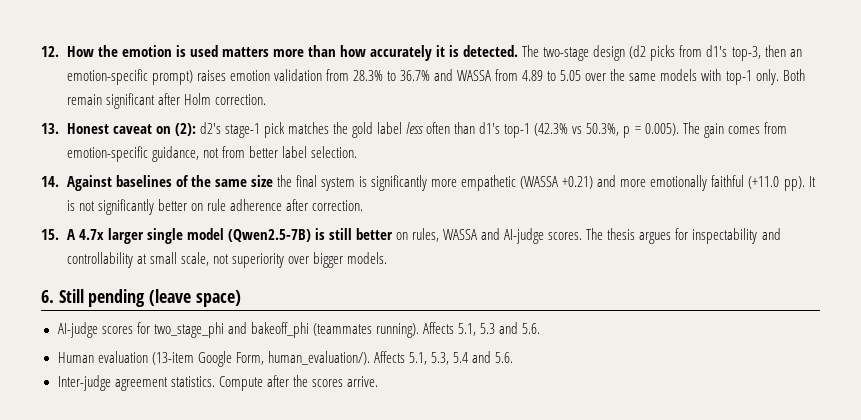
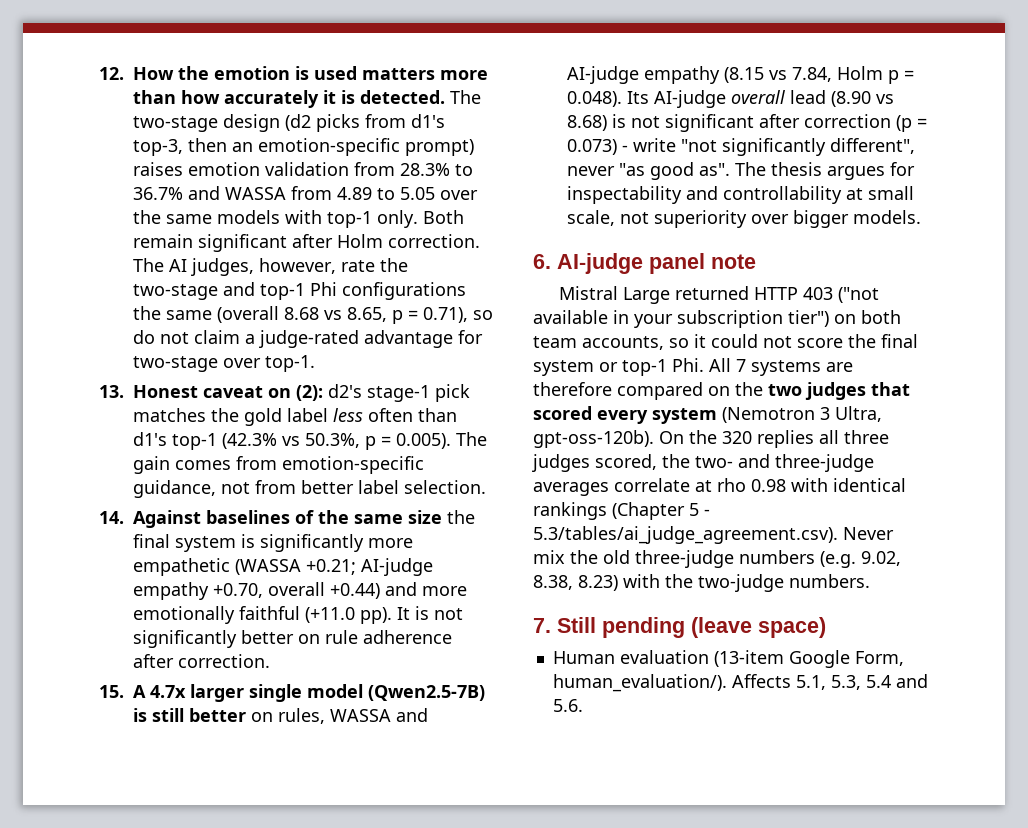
(266, 99) none -> [133,258,409,276] [133,282,467,300] [133,306,494,324] [133,330,484,348] [133,355,316,372] The AI judges, however, rate the two-stage and top-1 Phi configurations the same (overall 8.68 vs 8.65, p = 0.71), so do not claim a judge-rated advantage for two-stage over top-1.
[562,176,594,189] +0.21) -> [306,558,434,576] [133,582,381,600] +0.21; AI-judge empathy +0.70, overall +0.44)
[548,232,583,240] scores. -> [644,66,915,84] [567,90,895,108] [567,114,928,132] [567,138,916,156] [567,162,731,180] empathy (8.15 vs 7.84, Holm p = 0.048). Its AI-judge overall lead (8.90 vs 8.68) is not significant after correction (p = 0.073) - write "not significantly different", never "as good as".
[58,289,241,307] [57,322,541,338] Still pending (leave space) // AI-judge scores for two_stage_phi and bakeoff_phi (teammates running). Affects 5.1, 5.3 and 5.6. -> [557,253,756,274] [559,286,880,304] [533,310,901,328] [533,334,918,350] [533,358,853,376] [533,382,910,400] [533,406,882,424] [533,430,889,448] [532,454,874,472] [533,478,906,496] [533,502,710,520] [533,526,894,544] [533,550,901,568] [533,574,870,592] [533,617,826,638] AI-judge panel note // Mistral Large returned HTTP 403 ("not available in your subscription tier") on both team accounts, so it could not score the final system or top-1 Phi. All 7 systems are therefore compared on the two judges that scored every system (Nemotron 3 Ultra, gpt-oss-120b). On the 320 replies all three judges scored, the two- and three-judge averages correlate at rho 0.98 with identical rankings (Chapter 5 - 5.3/tables/ai_judge_agreement.csv). Never mix the old three-judge numbers (e.g. 9.02, 8.38, 8.23) with the two-judge numbers. // 7. Still pending (leave space)
[57,375,378,391] // Inter-judge agreement statistics. Compute after the scores arrive. -> (583, 705) none

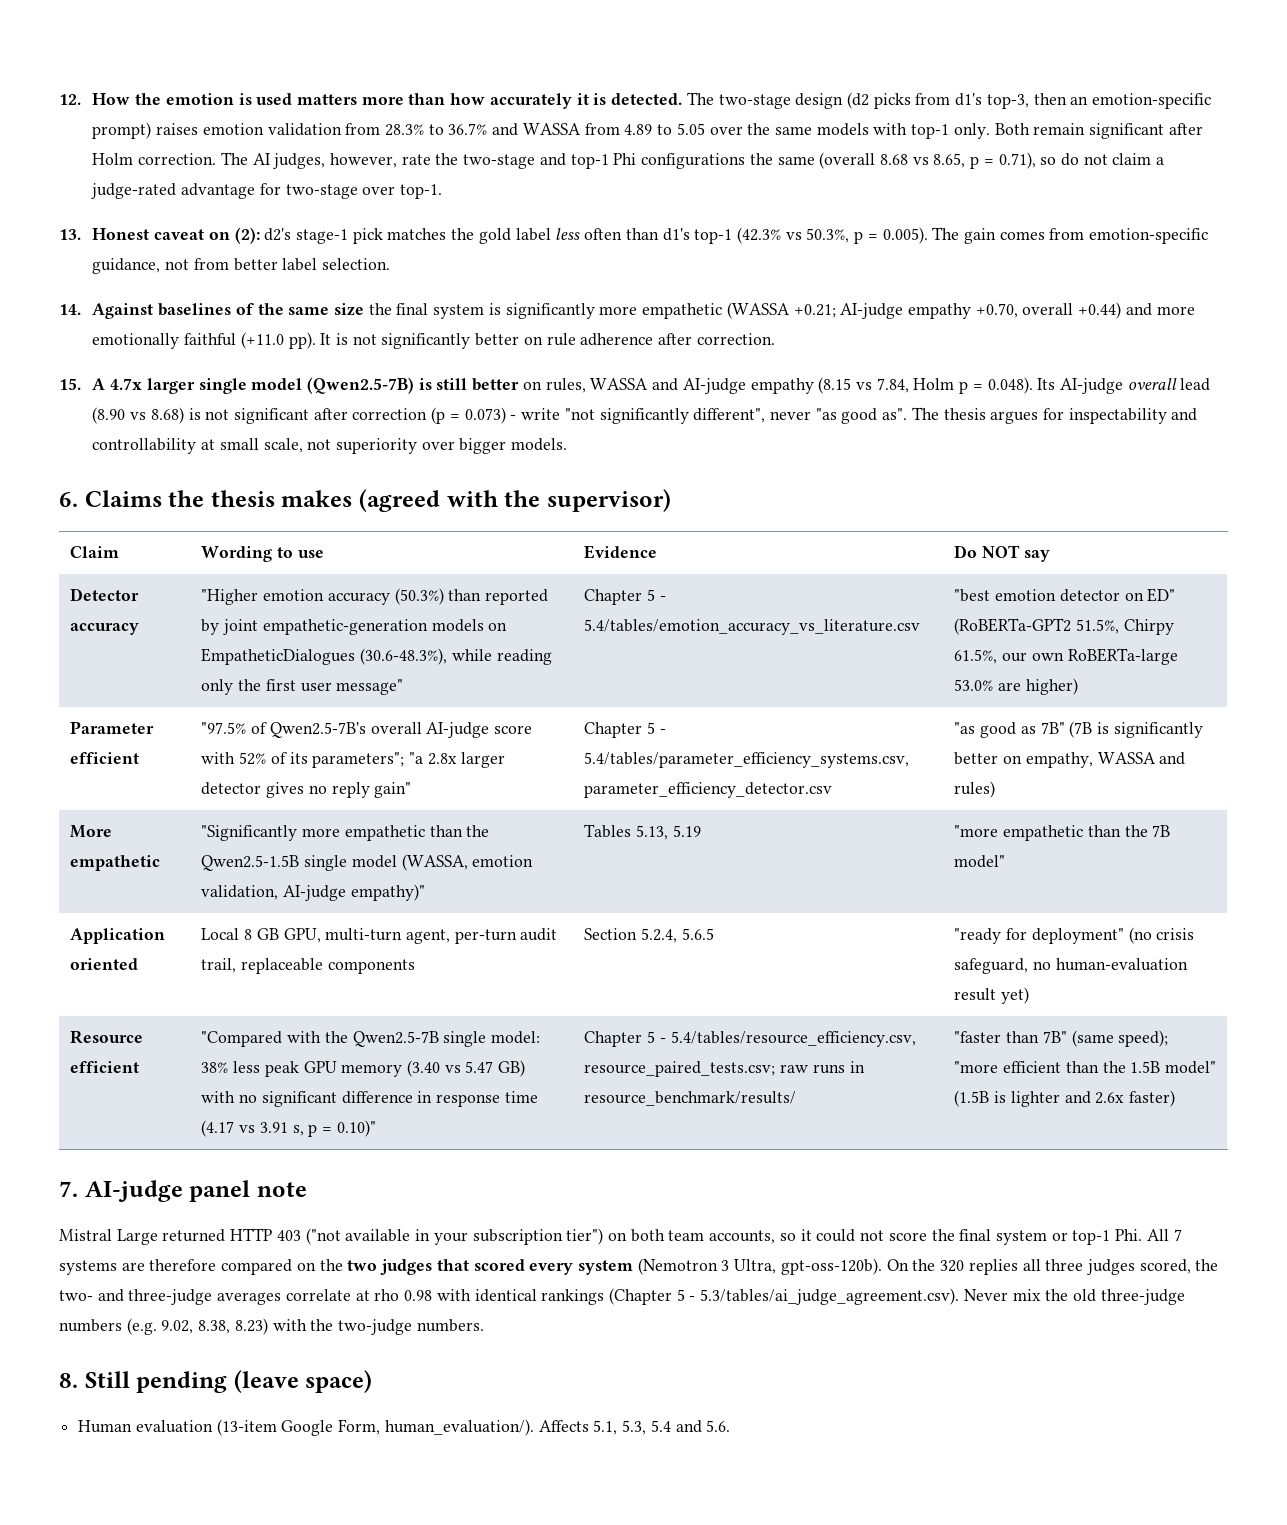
(551, 261) none -> [84,489,671,512] [70,546,120,558] [201,546,324,562] [584,545,658,559] [954,545,1050,562] [70,588,140,601] [70,623,140,635] [201,588,548,605] [201,619,508,635] [201,648,552,665] [201,679,404,695] [584,589,666,605] [584,619,921,635] [954,588,1176,602] [954,618,1174,635] [954,648,1178,665] [954,678,1078,695] [70,721,155,734] [70,752,140,764] [201,722,532,738] [201,752,506,768] [201,782,412,798] [584,722,666,738] [584,752,910,768] [584,782,833,798] [954,721,1203,738] [954,752,1186,768] [954,781,996,798] [70,825,113,838] [70,855,161,871] [201,825,490,841] [201,854,534,871] [201,884,425,901] [584,824,701,840] [954,825,1171,841] [954,855,1006,868] [70,928,166,944] [70,958,139,970] [201,928,558,944] [201,958,415,974] [584,928,714,943] [954,927,1195,944] [954,958,1188,974] [954,987,1030,1004] [70,1030,144,1044] [70,1061,140,1073] [201,1031,540,1047] [201,1060,526,1077] [201,1091,538,1107] [201,1120,376,1137] [584,1031,916,1047] [584,1061,865,1077] [584,1091,797,1106] [954,1030,1169,1047] [954,1061,1216,1074] [954,1090,1175,1107] [59,1181,78,1197] Claims the thesis makes (agreed with the supervisor) // Claim | Wording to use | Evidence | Do NOT say // Detector accuracy | "Higher emotion accuracy (50.3%) than reported by joint empathetic-generation models on EmpatheticDialogues (30.6-48.3%), while reading only the first user message" | Chapter 5 - 5.4/tables/emotion_accuracy_vs_literature.csv | "best emotion detector on ED" (RoBERTa-GPT2 51.5%, Chirpy 61.5%, our own RoBERTa-large 53.0% are higher) // Parameter efficient | "97.5% of Qwen2.5-7B's overall AI-judge score with 52% of its parameters"; "a 2.8x larger detector gives no reply gain" | Chapter 5 - 5.4/tables/parameter_efficiency_systems.csv, parameter_efficiency_detector.csv | "as good as 7B" (7B is significantly better on empathy, WASSA and rules) // More empathetic | "Significantly more empathetic than the Qwen2.5-1.5B single model (WASSA, emotion validation, AI-judge empathy)" | Tables 5.13, 5.19 | "more empathetic than the 7B model" // Application oriented | Local 8 GB GPU, multi-turn agent, per-turn audit trail, replaceable components | Section 5.2.4, 5.6.5 | "ready for deployment" (no crisis safeguard, no human-evaluation result yet) // Resource efficient | "Compared with the Qwen2.5-7B single model: 38% less peak GPU memory (3.40 vs 5.47 GB) with no significant difference in response time (4.17 vs 3.91 s, p = 0.10)" | Chapter 5 - 5.4/tables/resource_efficiency.csv, resource_paired_tests.csv; raw runs in resource_benchmark/results/ | "faster than 7B" (same speed); "more efficient than the 1.5B model" (1.5B is lighter and 2.6x faster) // 7.
[533,618,551,633] 7. -> [59,1373,78,1388] 8.

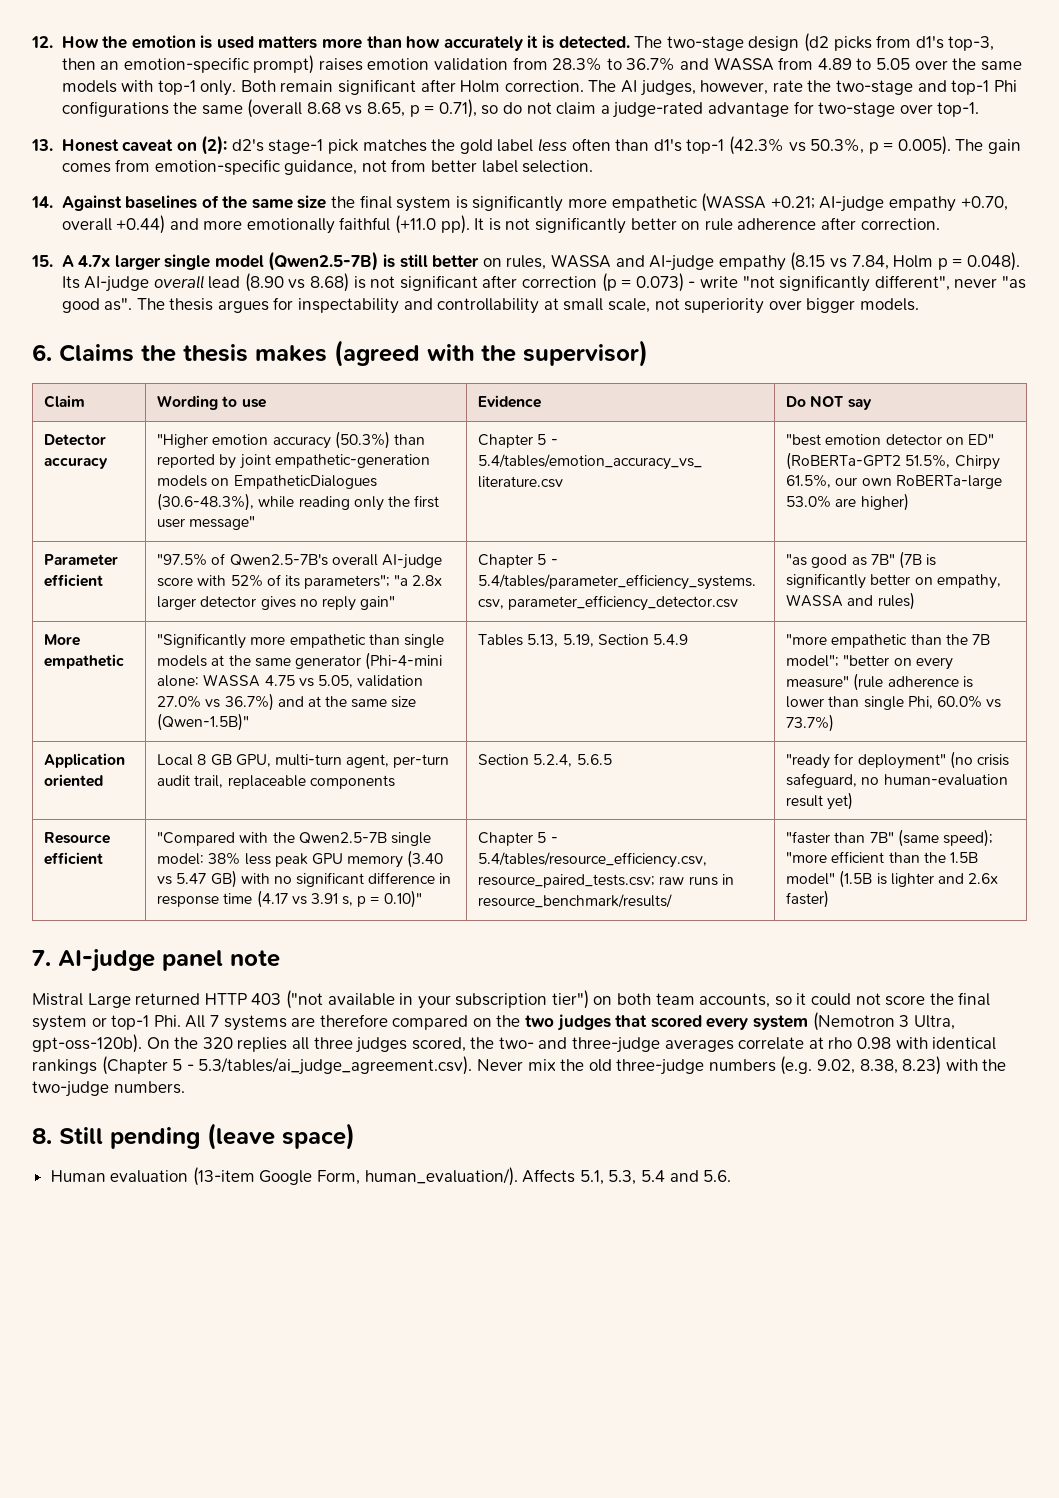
[466,825,490,837] [201,854,534,871] [201,884,425,901] the Qwen2.5-1.5B single model (WASSA, emotion validation, AI-judge empathy)" -> [403,634,444,648] [157,652,443,670] [157,674,424,688] [157,693,417,711] [157,713,250,731] single models at the same generator (Phi-4-mini alone: WASSA 4.75 vs 5.05, validation 27.0% vs 36.7%) and at the same size (Qwen-1.5B)"
[672,825,701,837] 5.19 -> [562,634,688,647] 5.19, Section 5.4.9
[954,855,1006,868] model" -> [786,655,953,670] [786,673,973,691] [786,695,1002,710] [786,714,835,732] model"; "better on every measure" (rule adherence is lower than single Phi, 60.0% vs 73.7%)

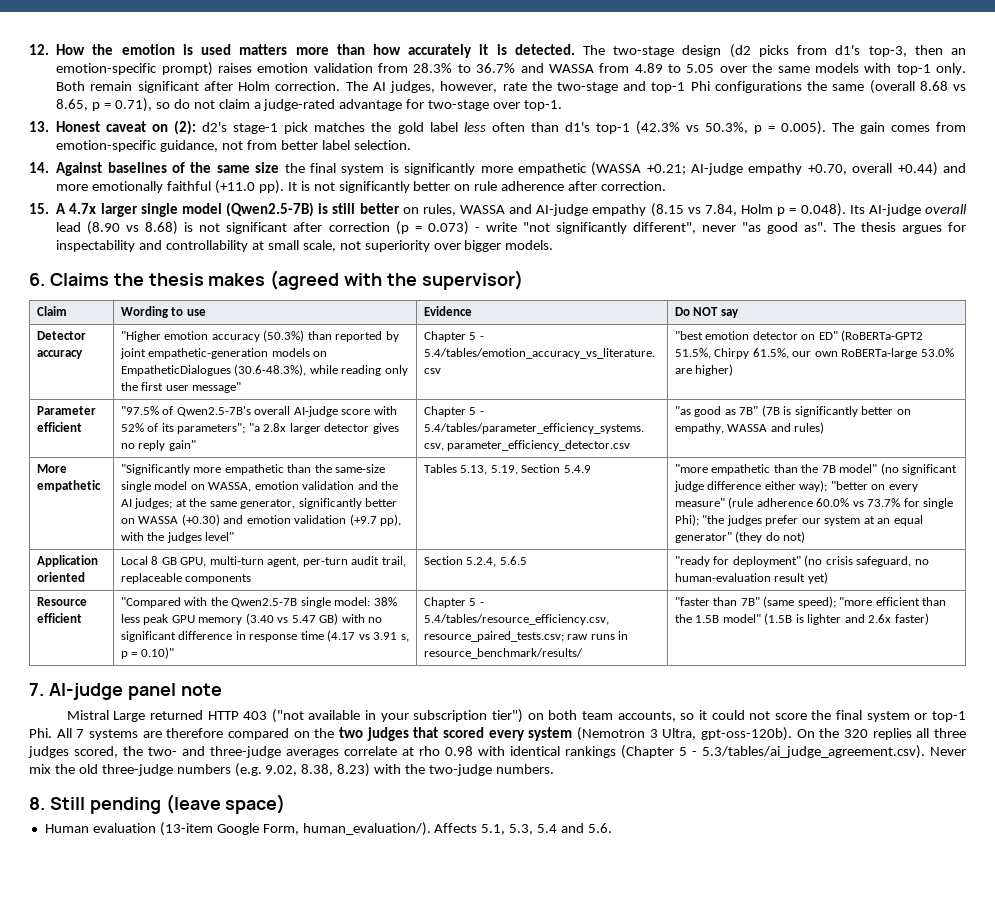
[403,634,444,648] [157,652,443,670] [157,674,424,688] [157,693,417,711] [157,713,250,731] single models at the same generator (Phi-4-mini alone: WASSA 4.75 vs 5.05, validation 27.0% vs 36.7%) and at the same size (Qwen-1.5B)" -> [314,464,386,473] [120,481,399,492] [120,498,398,509] [120,514,402,526] [120,532,235,543] the same-size single model on WASSA, emotion validation and the AI judges; at the same generator, significantly better on WASSA (+0.30) and emotion validation (+9.7 pp), with the judges level"
[786,655,840,667] model"; -> [839,463,958,475] [673,480,828,492] model" (no significant judge difference either way);
[962,676,973,688] [786,695,1002,710] [786,714,835,732] is lower than single Phi, 60.0% vs 73.7%) -> [816,498,954,509] [674,514,923,526] [674,531,806,543] 60.0% vs 73.7% for single Phi); "the judges prefer our system at an equal generator" (they do not)

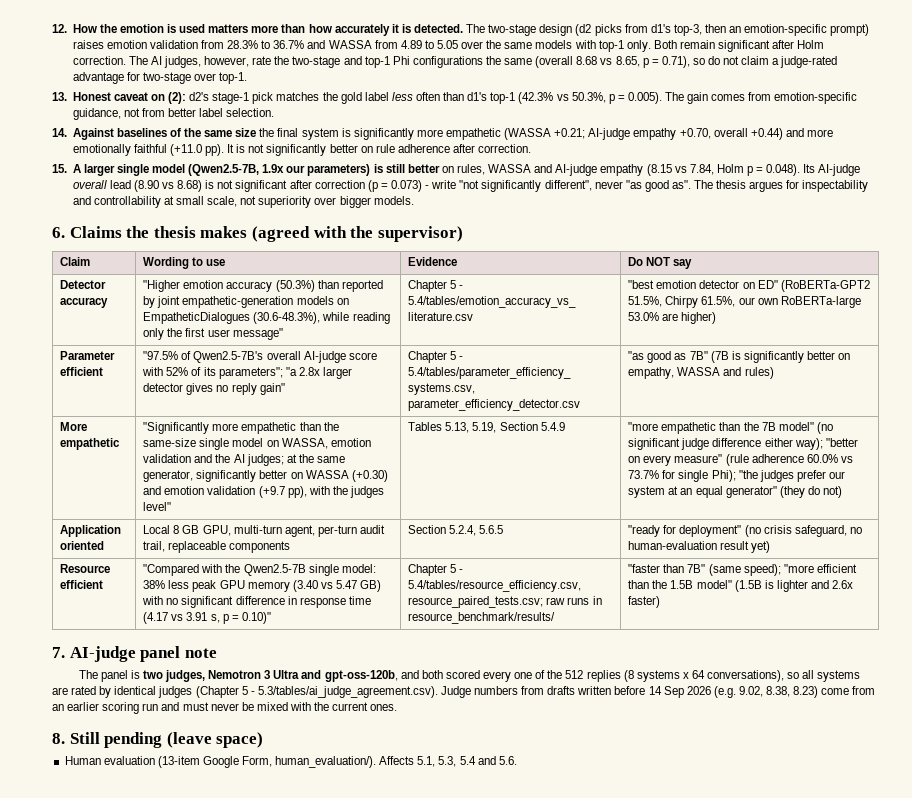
[69,203,97,214] 4.7x -> (81, 168) none
[226,202,315,217] (Qwen2.5-7B) -> [188,164,371,176] (Qwen2.5-7B, 1.9x our parameters)
[66,709,967,723] [29,727,966,741] [28,745,966,759] [29,763,554,777] Mistral Large returned HTTP 403 ("not available in your subscription tier") on both team accounts, so it could not score the final system or top-1 Phi. All 7 systems are therefore compared on the two judges that scored every system (Nemotron 3 Ultra, gpt-oss-120b). On the 320 replies all three judges scored, the two- and three-judge averages correlate at rho 0.98 with identical rankings (Chapter 5 - 5.3/tables/ai_judge_agreement.csv). Never mix the old three-judge numbers (e.g. 9.02, 8.38, 8.23) with the two-judge numbers. -> [78,670,861,682] [52,686,876,698] [52,702,398,714] The panel is two judges, Nemotron 3 Ultra and gpt-oss-120b, and both scored every one of the 512 replies (8 systems x 64 conversations), so all systems are rated by identical judges (Chapter 5 - 5.3/tables/ai_judge_agreement.csv). Judge numbers from drafts written before 14 Sep 2026 (e.g. 9.02, 8.38, 8.23) come from an earlier scoring run and must never be mixed with the current ones.

